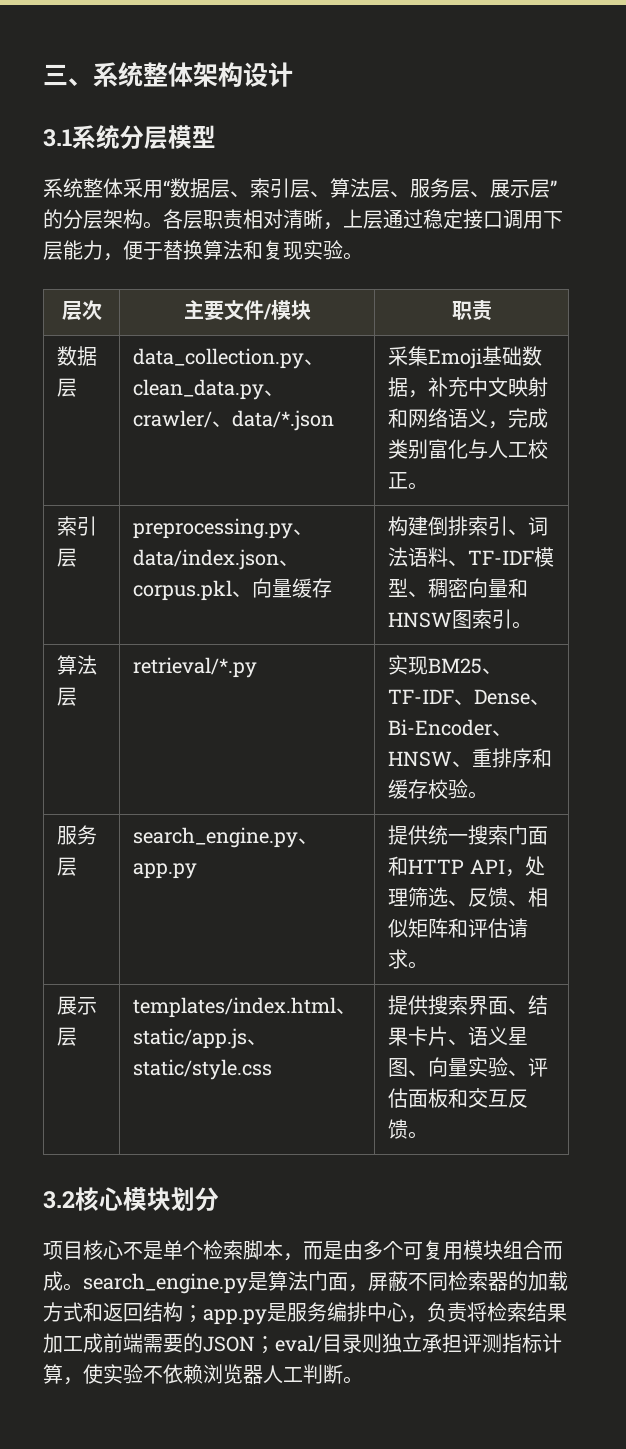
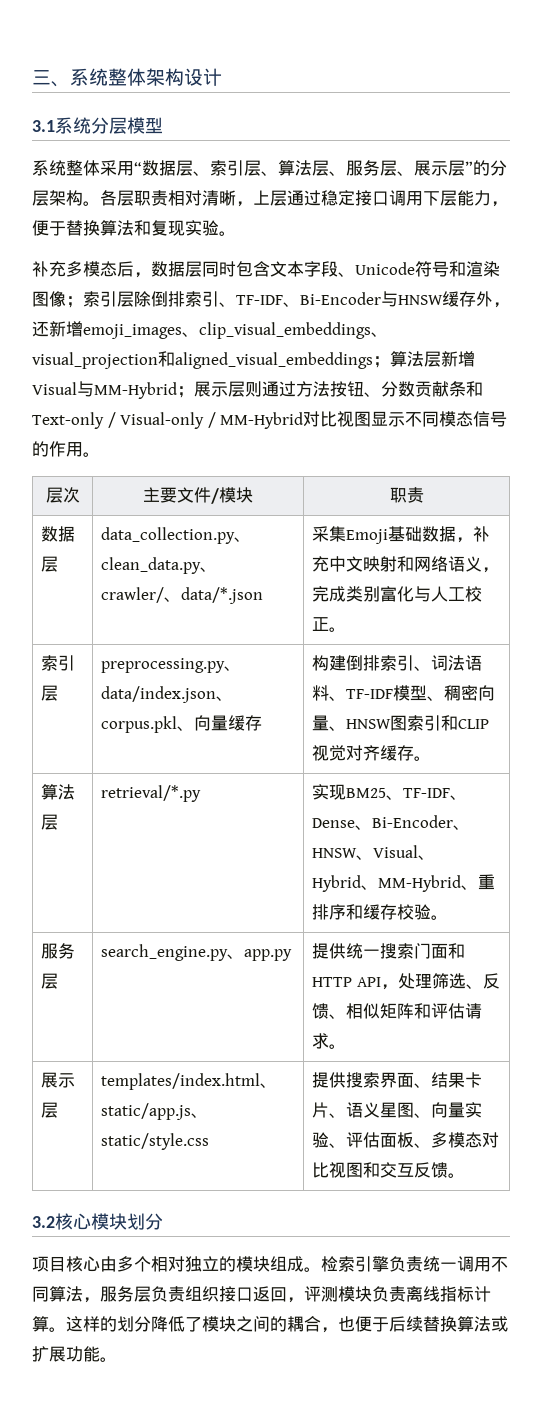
(363, 256) none -> [32,261,500,278] [32,291,510,308] [32,321,388,339] [32,351,475,369] [32,381,483,399] [32,411,508,429] [32,441,100,457] // 补充多模态后，数据层同时包含文本字段、Unicode符号和渲染图像；索引层除倒排索引、TF-IDF、Bi-Encoder与HNSW缓存外，还新增emoji_images、clip_visual_embeddings、visual_projection和aligned_visual_embeddings；算法层新增Visual与MM-Hybrid；展示层则通过方法按钮、分数贡献条和Text-only / Visual-only / MM-Hybrid对比视图显示不同模态信号的作用。
[508,578,529,598] 和 -> [329,726,347,731] 、
(513, 619) none -> [441,715,490,731] [312,745,415,761] 和CLIP视觉对齐缓存
(473, 764) none -> [373,845,436,860] [312,875,479,892] Visual、Hybrid、MM-Hybrid、
(449, 1098) none -> [414,1132,500,1148] [312,1162,364,1178] 、多模态对比视图
[123,1240,563,1261] [43,1271,568,1294] [43,1302,567,1325] [43,1333,562,1354] [43,1364,343,1385] 不是单个检索脚本，而是由多个可复用模块组合而成。search_engine.py是算法门面，屏蔽不同检索器的加载方式和返回结构；app.py是服务编排中心，负责将检索结果加工成前端需要的JSON；eval/目录则独立承担评测指标计算，使实验不依赖浏览器人工判断 -> [100,1256,508,1272] [32,1286,491,1303] [32,1316,508,1333] [32,1346,100,1362] 由多个相对独立的模块组成。检索引擎负责统一调用不同算法，服务层负责组织接口返回，评测模块负责离线指标计算。这样的划分降低了模块之间的耦合，也便于后续替换算法或扩展功能

